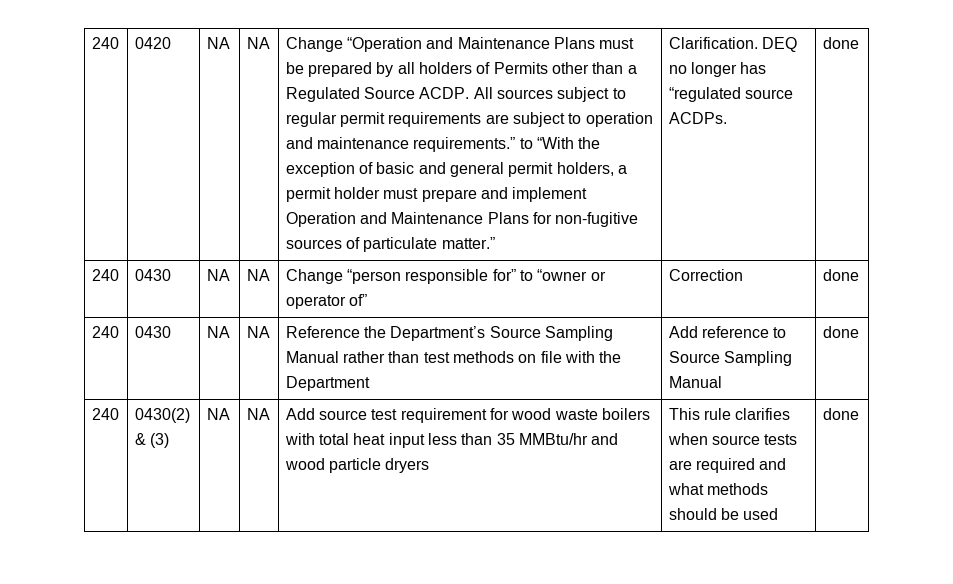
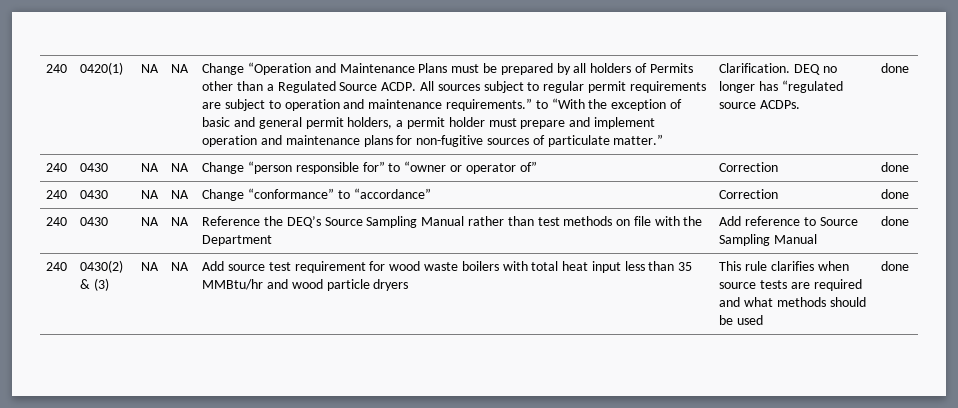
[91,37,119,49] [134,37,171,49] 240 | 0420 -> [46,64,68,73] [80,62,124,75] 240 | 0420(1)
[285,212,529,227] Operation and Maintenance Plans -> [202,135,393,147] operation and maintenance plans
(859, 275) none -> [46,190,68,199] [80,190,109,199] [141,190,160,199] [171,190,190,199] [202,188,431,201] [719,189,779,199] [881,189,910,199] // 240 | 0430 | NA | NA | Change “conformance” to “accordance” | Correction | done
[390,326,486,341] Department’s -> [286,216,321,228] DEQ’s

